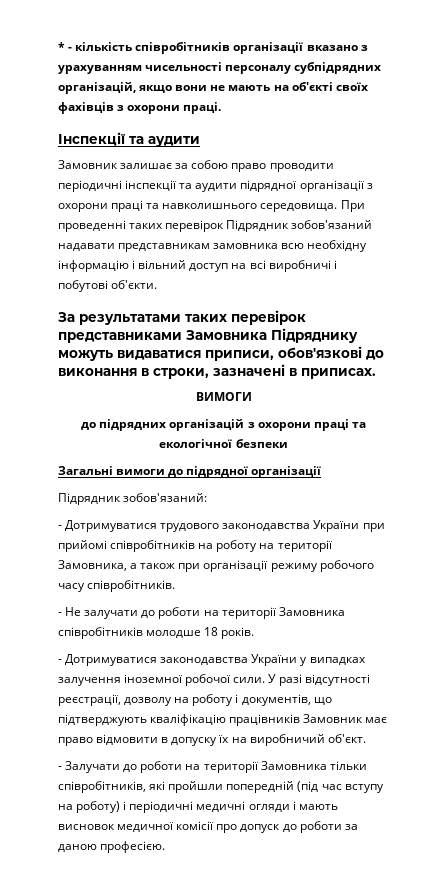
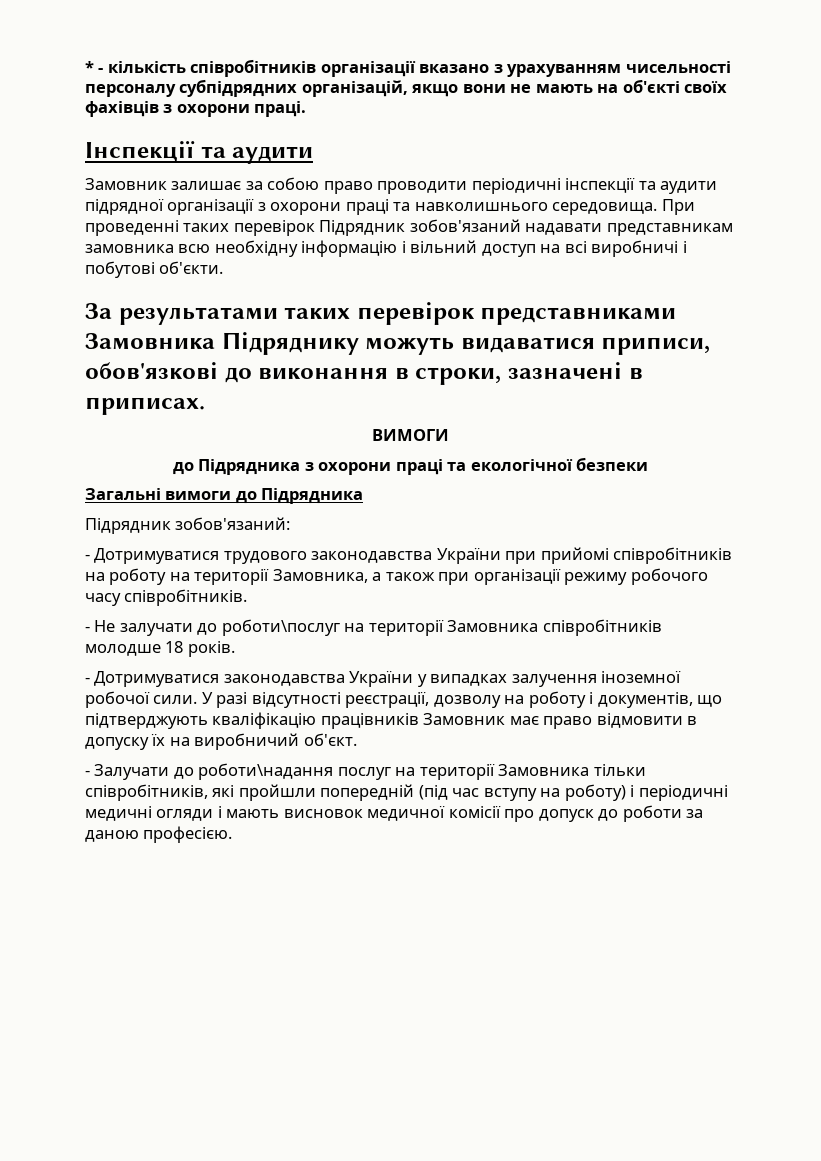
[99,419,245,431] підрядних організацій -> [198,459,301,475] Підрядника
[186,466,322,478] підрядної організації -> [261,488,364,504] Підрядника
[158,607,201,619] роботи -> [221,619,340,636] роботи\послуг
[140,761,183,773] роботи -> [198,763,391,780] роботи\надання послуг

